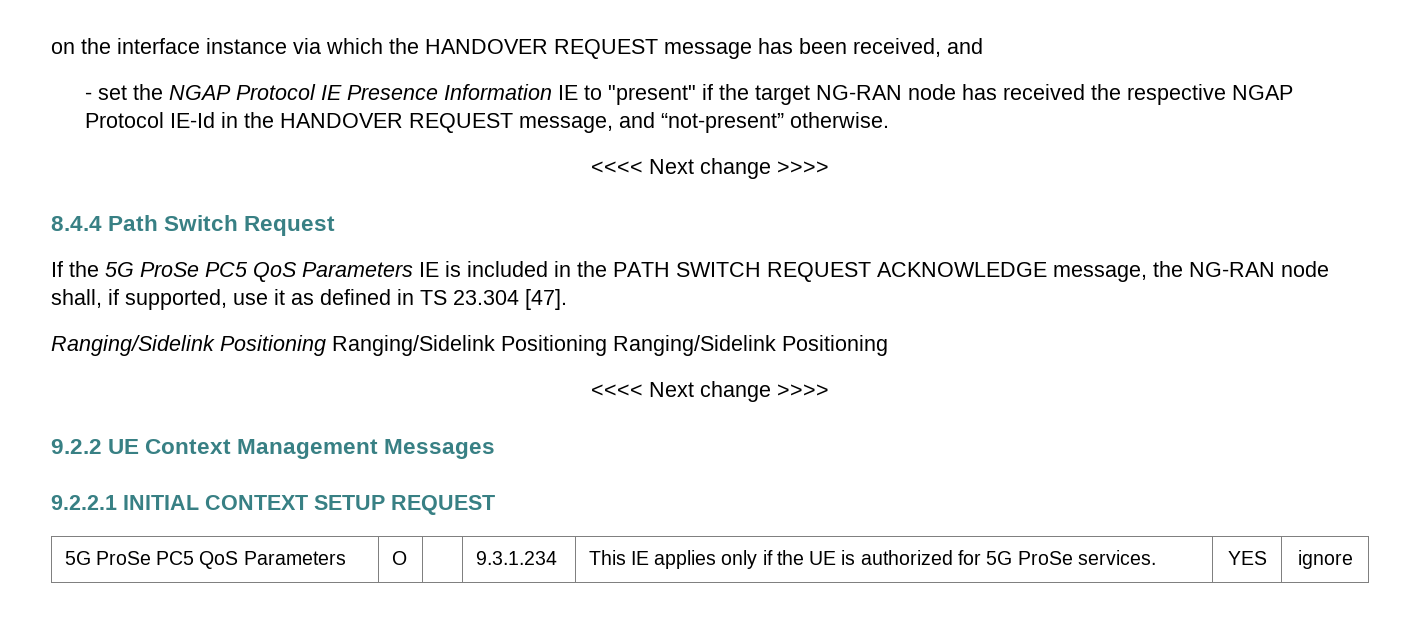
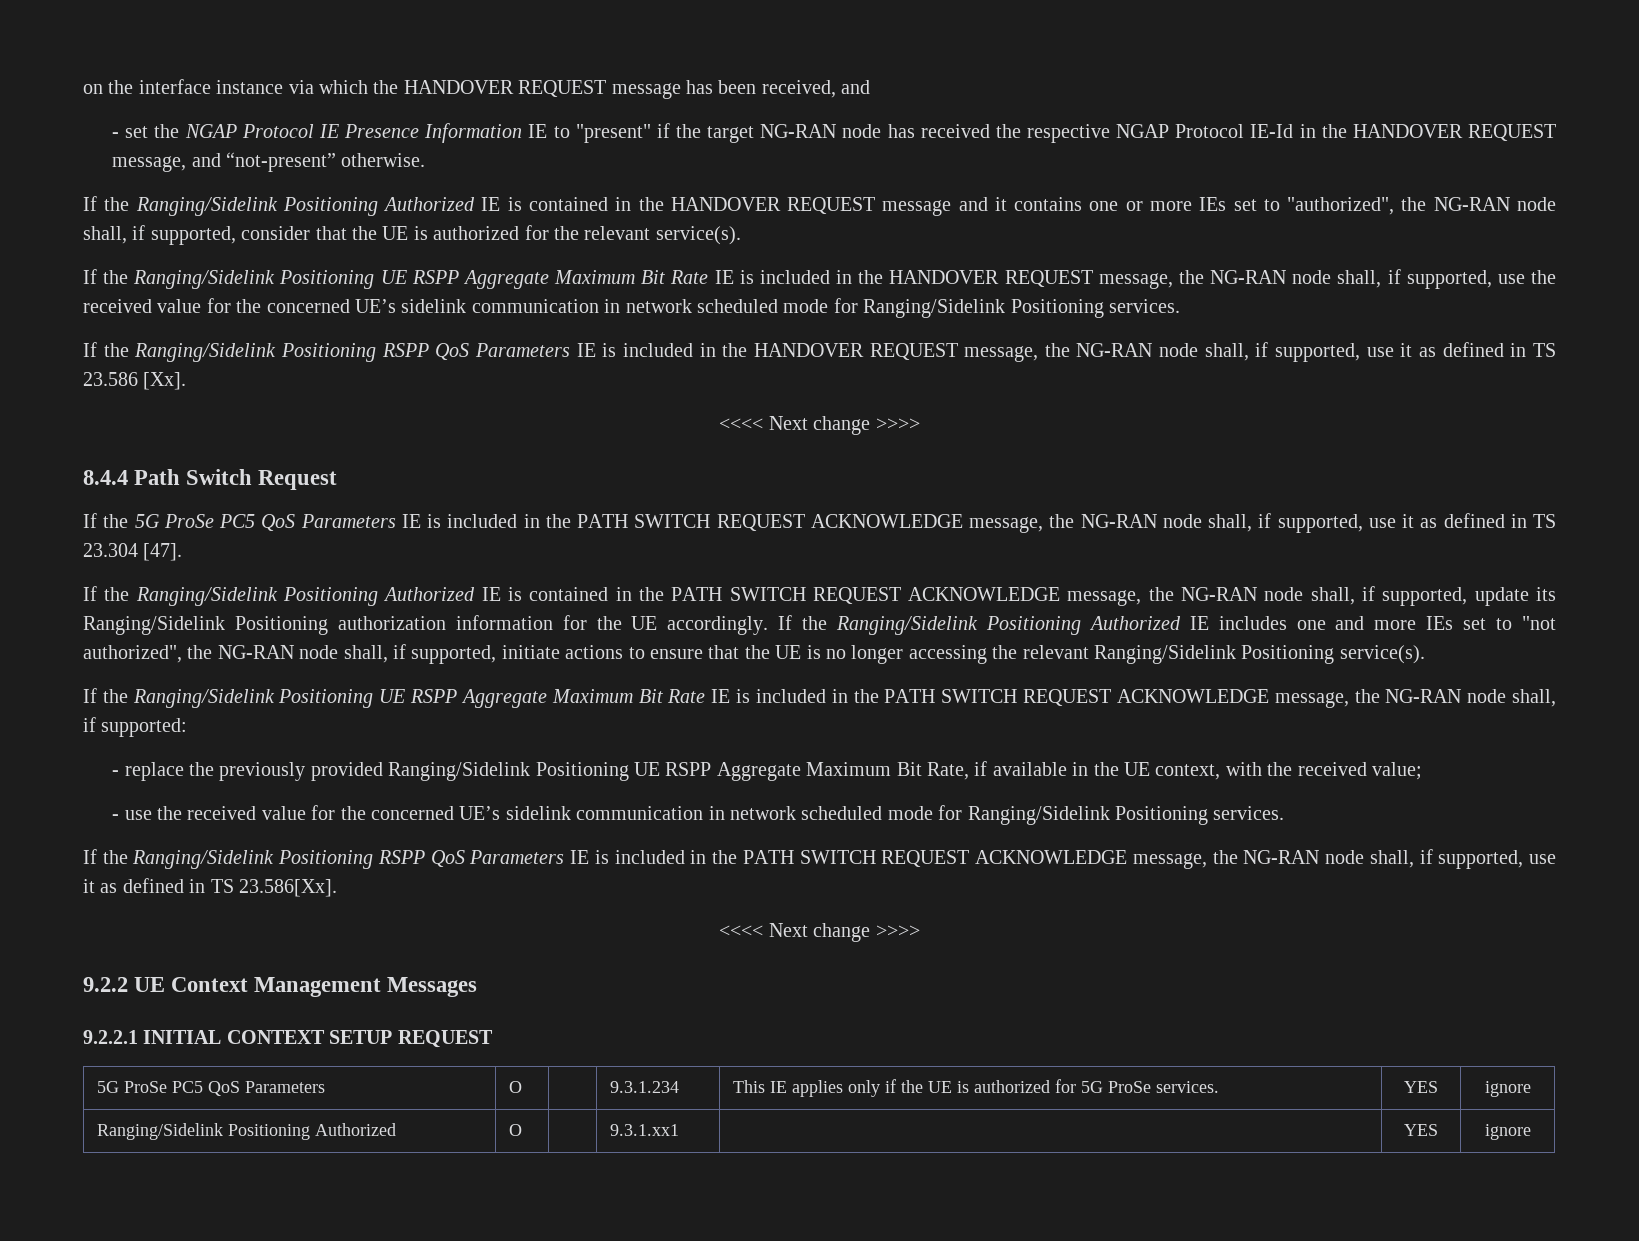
(890, 120) none -> [83,196,1556,216] [83,225,741,245] [83,269,1557,289] [83,298,1180,318] [83,342,1557,362] [83,372,187,390] // If the Ranging/Sidelink Positioning Authorized IE is contained in the HANDOVER REQUEST message and it contains one or more IEs set to "authorized", the NG-RAN node shall, if supported, consider that the UE is authorized for the relevant service(s). // If the Ranging/Sidelink Positioning UE RSPP Aggregate Maximum Bit Rate IE is included in the HANDOVER REQUEST message, the NG-RAN node shall, if supported, use the received value for the concerned UE’s sidelink communication in network scheduled mode for Ranging/Sidelink Positioning services. // If the Ranging/Sidelink Positioning RSPP QoS Parameters IE is included in the HANDOVER REQUEST message, the NG-RAN node shall, if supported, use it as defined in TS 23.586 [Xx].
[51,335,888,356] Ranging/Sidelink Positioning Ranging/Sidelink Positioning Ranging/Sidelink Positioning -> [83,586,1556,606] [83,615,1557,635] [83,644,1425,664] [83,688,1557,708] [83,717,188,737] [112,761,1422,781] [112,805,1285,825] [83,849,1556,869] [83,878,337,897] If the Ranging/Sidelink Positioning Authorized IE is contained in the PATH SWITCH REQUEST ACKNOWLEDGE message, the NG-RAN node shall, if supported, update its Ranging/Sidelink Positioning authorization information for the UE accordingly. If the Ranging/Sidelink Positioning Authorized IE includes one and more IEs set to "not authorized", the NG-RAN node shall, if supported, initiate actions to ensure that the UE is no longer accessing the relevant Ranging/Sidelink Positioning service(s). // If the Ranging/Sidelink Positioning UE RSPP Aggregate Maximum Bit Rate IE is included in the PATH SWITCH REQUEST ACKNOWLEDGE message, the NG-RAN node shall, if supported: // - replace the previously provided Ranging/Sidelink Positioning UE RSPP Aggregate Maximum Bit Rate, if available in the UE context, with the received value; // - use the received value for the concerned UE’s sidelink communication in network scheduled mode for Ranging/Sidelink Positioning services. // If the Ranging/Sidelink Positioning RSPP QoS Parameters IE is included in the PATH SWITCH REQUEST ACKNOWLEDGE message, the NG-RAN node shall, if supported, use it as defined in TS 23.586[Xx].
(1353, 559) none -> [97,1123,397,1140] [509,1124,523,1136] [610,1124,680,1136] [1404,1124,1438,1136] [1484,1124,1531,1140] // Ranging/Sidelink Positioning Authorized | O | | 9.3.1.xx1 | | YES | ignore

